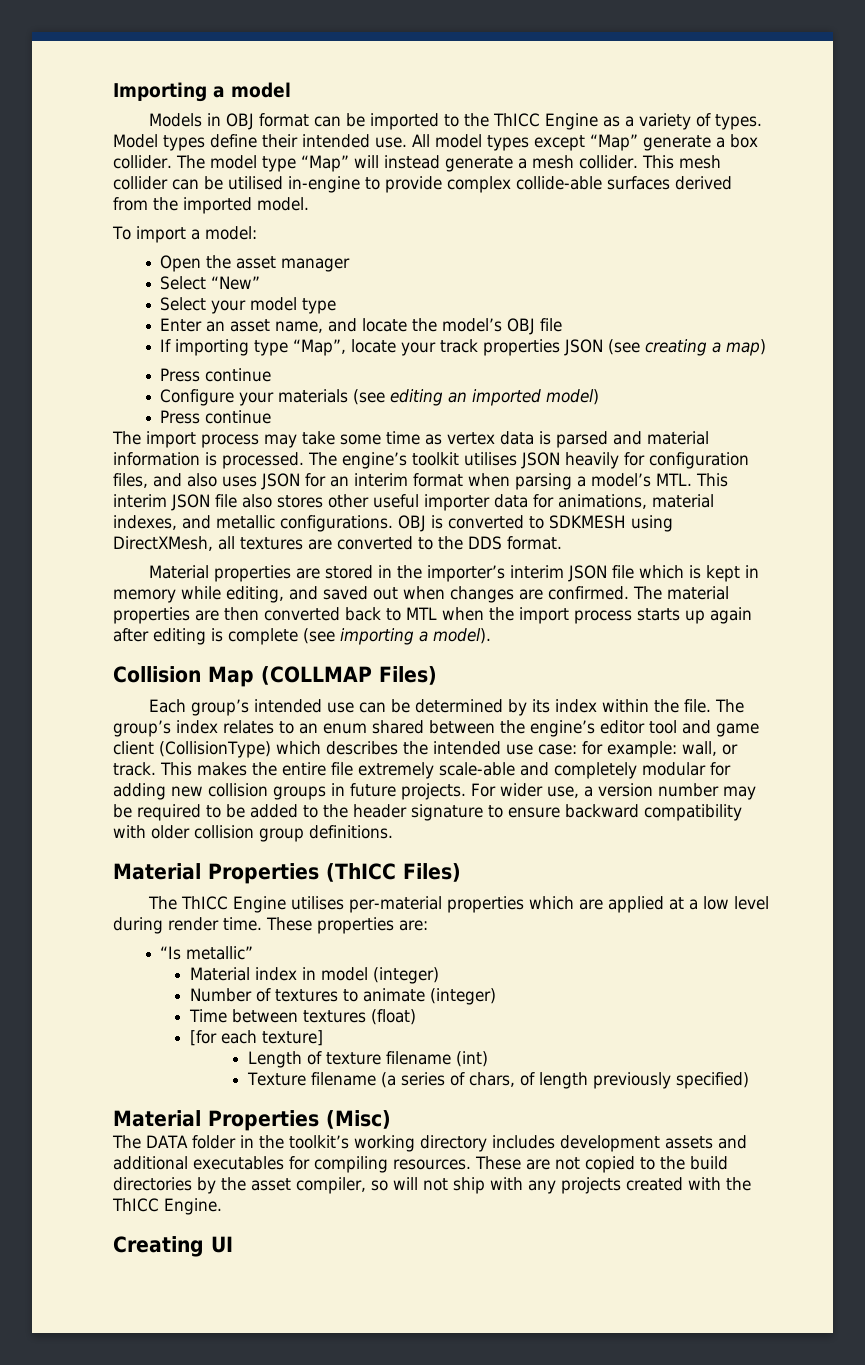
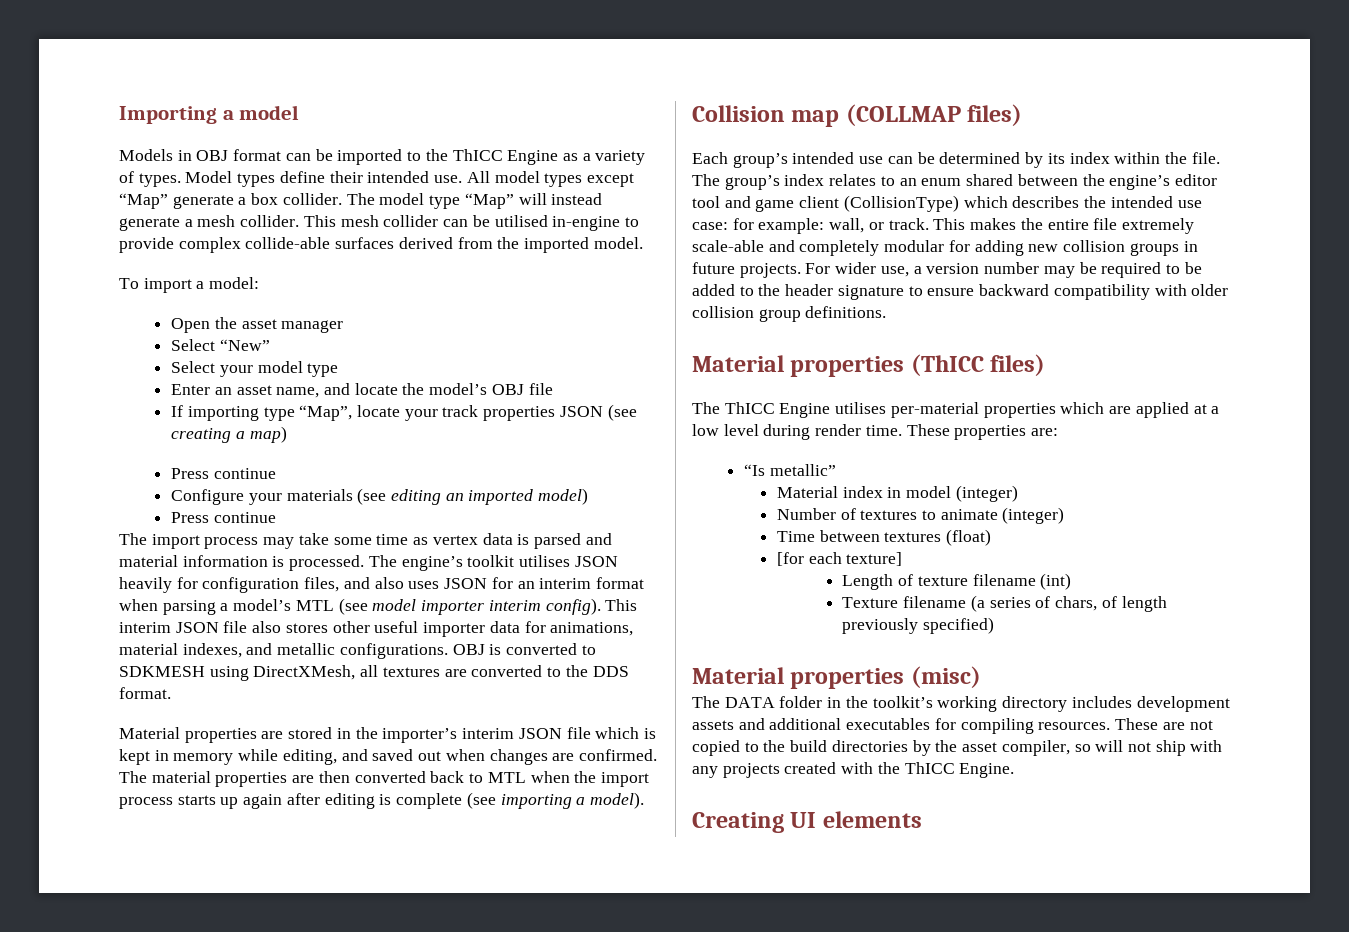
[656,473,692,486] MTL. -> [295,598,601,615] MTL (see model importer interim config).
[208,666,437,687] Map (COLLMAP Files) -> [791,104,1023,127] map (COLLMAP files)
[208,863,461,884] Properties (ThICC Files) -> [790,354,1046,377] properties (ThICC files)
[208,1110,391,1131] Properties (Misc) -> [790,666,981,689] properties (misc)
(233, 1244) none -> [822,811,922,828] elements

